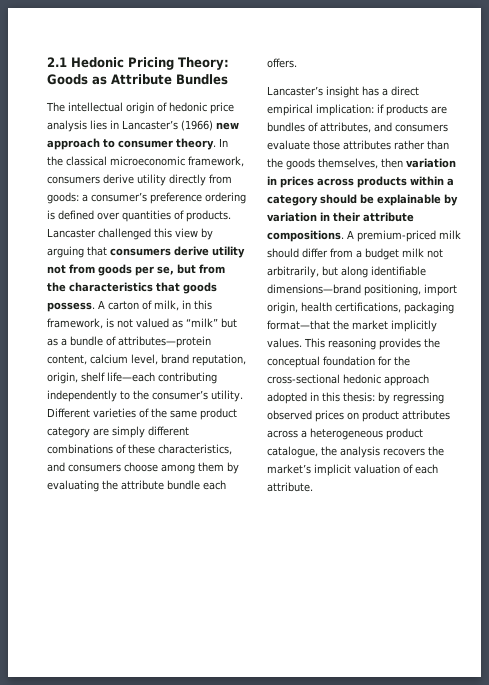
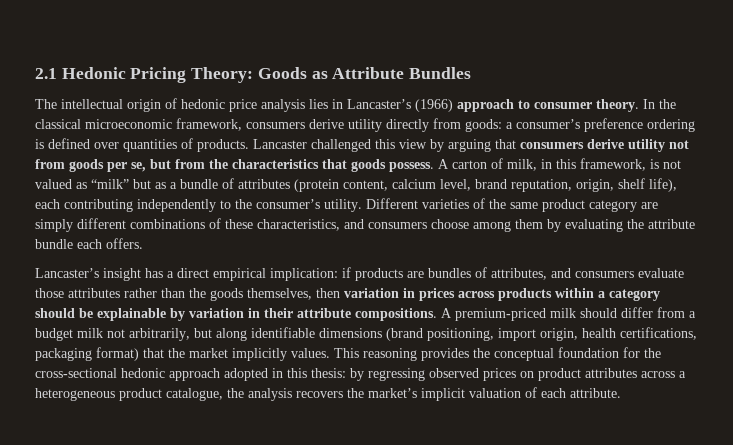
[216,122,239,130] new -> (453, 105) none
[118,336,211,348] attributes—protein -> [238,179,339,192] attributes (protein
[107,372,155,382] life—each -> [649,178,677,192] [35,199,60,209] life), each
[267,284,361,294] dimensions—brand -> [319,328,423,341] dimensions (brand
[267,320,330,330] format—that -> [96,347,164,361] format) that

